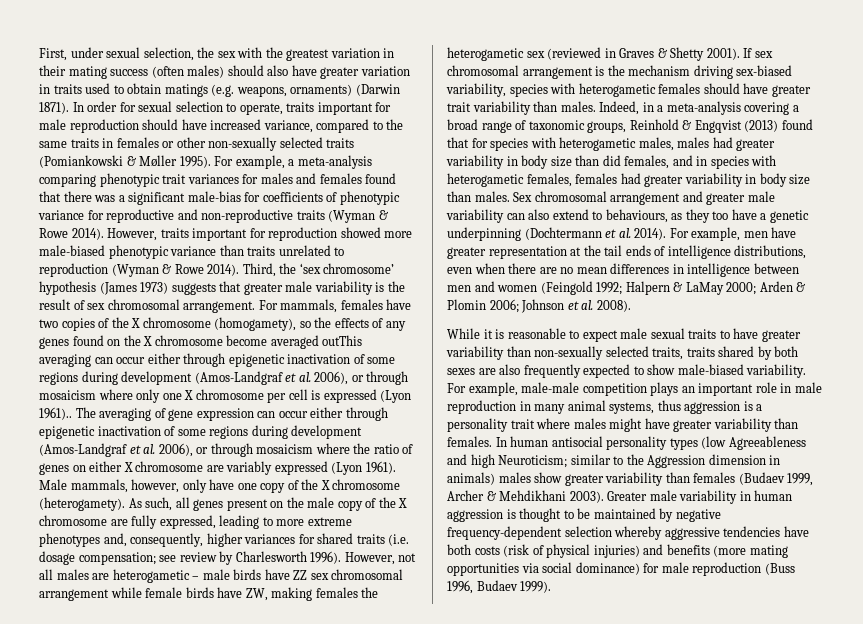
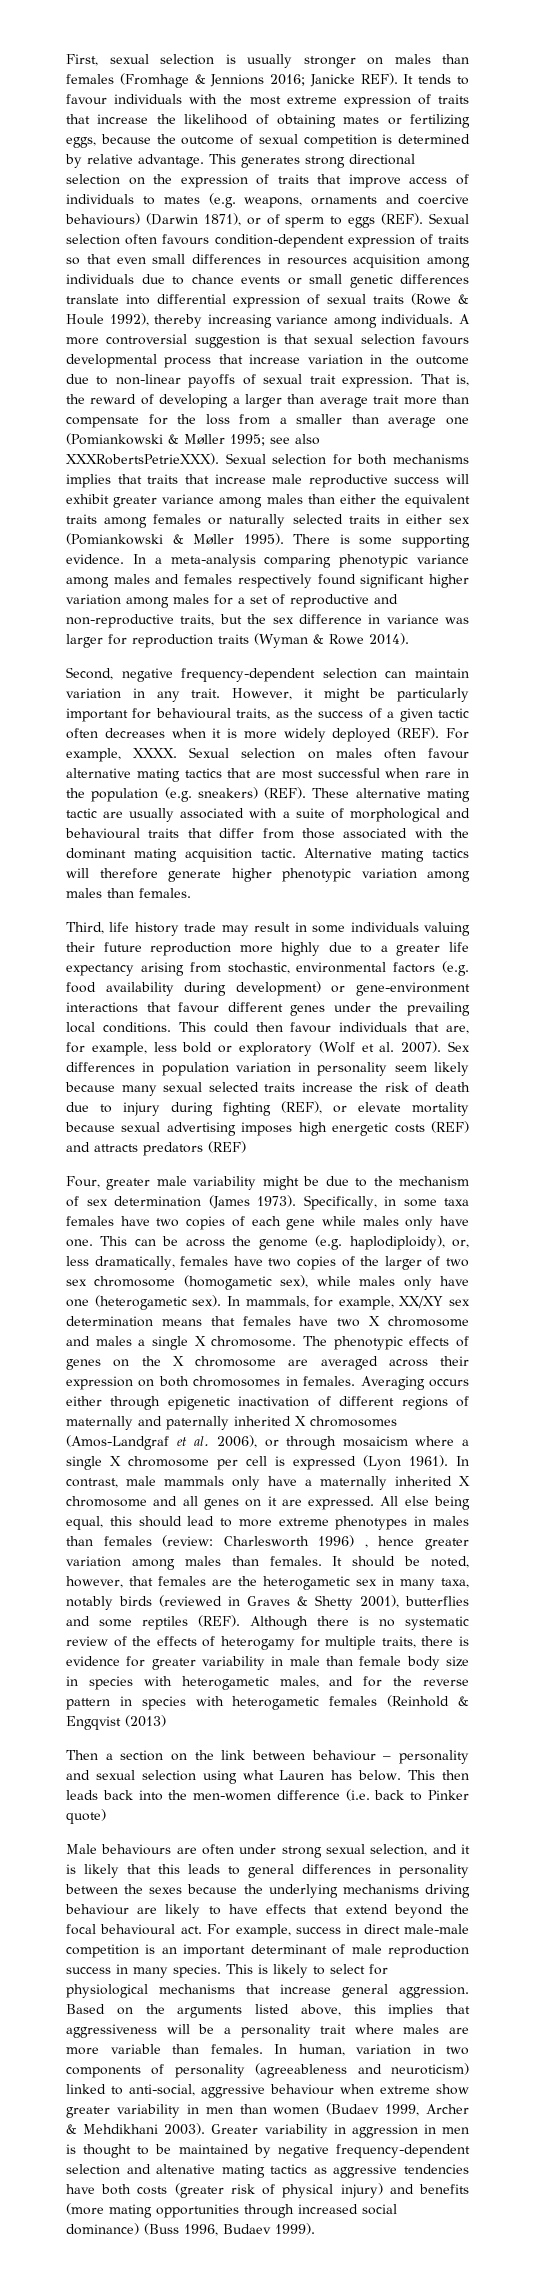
[70,47,395,61] [39,65,410,79] [39,83,400,97] [39,101,392,115] [39,119,404,133] [39,137,355,151] [39,155,372,169] [39,173,397,187] [39,191,400,205] [38,209,294,223] under sexual selection, the sex with the greatest variation in their mating success (often males) should also have greater variation in traits used to obtain matings (e.g. weapons, ornaments) (Darwin 1871). In order for sexual selection to operate, traits important for male reproduction should have increased variance, compared to the same traits in females or other non-sexually selected traits (Pomiankowski & Møller 1995). For example, a meta-analysis comparing phenotypic trait variances for males and females found that there was a significant male-bias for coefficients of phenotypic variance for reproductive and non-reproductive -> [109,54,469,68] [66,73,469,88] [66,94,469,108] [66,114,470,128] [66,134,470,148] [65,154,415,168] [66,174,469,188] [66,193,469,208] [65,213,470,228] [66,234,470,248] [66,254,470,268] [66,274,469,288] [66,293,469,308] [66,313,470,328] [66,334,469,348] [66,354,469,368] [66,374,470,388] [66,394,469,408] [66,414,469,428] [66,433,320,446] [66,453,470,465] [66,474,469,488] [66,494,470,508] [66,514,470,528] [66,533,470,548] [66,554,469,568] [66,574,469,588] [66,594,398,608] [66,614,469,628] [66,634,213,648] sexual selection is usually stronger on males than females (Fromhage & Jennions 2016; Janicke REF). It tends to favour individuals with the most extreme expression of traits that increase the likelihood of obtaining mates or fertilizing eggs, because the outcome of sexual competition is determined by relative advantage. This generates strong directional selection on the expression of traits that improve access of individuals to mates (e.g. weapons, ornaments and coercive behaviours) (Darwin 1871), or of sperm to eggs (REF). Sexual selection often favours condition-dependent expression of traits so that even small differences in resources acquisition among individuals due to chance events or small genetic differences translate into differential expression of sexual traits (Rowe & Houle 1992), thereby increasing variance among individuals. A more controversial suggestion is that sexual selection favours developmental process that increase variation in the outcome due to non-linear payoffs of sexual trait expression. That is, the reward of developing a larger than average trait more than compensate for the loss from a smaller than average one (Pomiankowski & Møller 1995; see also XXXRobertsPetrieXXX). Sexual selection for both mechanisms implies that traits that increase male reproductive success will exhibit greater variance among males than either the equivalent traits among females or naturally selected traits in either sex (Pomiankowski & Møller 1995). There is some supporting evidence. In a meta-analysis comparing phenotypic variance among males and females respectively found significant higher variation among males for a set of reproductive and non-reproductive traits, but the sex difference in variance was larger for reproduction
[107,227,413,241] [39,245,345,259] [39,263,395,277] [39,281,405,295] [39,299,338,313] However, traits important for reproduction showed more male-biased phenotypic variance than traits unrelated to reproduction (Wyman & Rowe 2014). Third, the ‘sex chromosome’ hypothesis (James 1973) suggests that greater male variability is the result of sex chromosomal arrangement. For mammals, -> [66,667,470,682] [66,688,469,702] [66,708,469,722] [66,727,469,742] [66,747,470,762] [66,768,469,782] [66,787,470,802] [66,808,470,822] [65,828,469,839] [66,848,469,862] [66,868,470,882] [66,888,191,898] [66,922,471,936] [66,942,469,956] [66,961,469,976] [66,981,470,996] [66,1002,470,1016] [66,1022,469,1034] [66,1041,471,1056] [66,1062,469,1076] [65,1082,470,1096] [66,1101,469,1116] [65,1121,469,1136] [66,1141,246,1156] [66,1176,470,1190] [66,1195,469,1210] [66,1216,469,1230] [66,1235,470,1250] [66,1256,175,1270] // Second, negative frequency-dependent selection can maintain variation in any trait. However, it might be particularly important for behavioural traits, as the success of a given tactic often decreases when it is more widely deployed (REF). For example, XXXX. Sexual selection on males often favour alternative mating tactics that are most successful when rare in the population (e.g. sneakers) (REF). These alternative mating tactic are usually associated with a suite of morphological and behavioural traits that differ from those associated with the dominant mating acquisition tactic. Alternative mating tactics will therefore generate higher phenotypic variation among males than females. // Third, life history trade may result in some individuals valuing their future reproduction more highly due to a greater life expectancy arising from stochastic, environmental factors (e.g. food availability during development) or gene-environment interactions that favour different genes under the prevailing local conditions. This could then favour individuals that are, for example, less bold or exploratory (Wolf et al. 2007). Sex differences in population variation in personality seem likely because many sexual selected traits increase the risk of death due to injury during fighting (REF), or elevate mortality because sexual advertising imposes high energetic costs (REF) and attracts predators (REF) // Four, greater male variability might be due to the mechanism of sex determination (James 1973). Specifically, in some taxa females have two copies of each gene while males only have one. This can be across the genome (e.g. haplodiploidy), or, less dramatically,
[131,317,406,331] [39,335,363,349] [39,353,396,367] [39,371,409,385] [39,389,182,403] X chromosome (homogamety), so the effects of any genes found on the X chromosome become averaged outThis averaging can occur either through epigenetic inactivation of some regions during development (Amos-Landgraf et al. 2006), or through mosaicism where only one -> [384,1256,469,1270] [66,1275,469,1290] [66,1295,470,1310] [66,1316,469,1327] [66,1336,470,1350] [66,1356,469,1370] [66,1376,469,1390] [66,1396,469,1410] [66,1416,397,1430] [66,1435,469,1450] [66,1456,102,1470] larger of two sex chromosome (homogametic sex), while males only have one (heterogametic sex). In mammals, for example, XX/XY sex determination means that females have two X chromosome and males a single X chromosome. The phenotypic effects of genes on the X chromosome are averaged across their expression on both chromosomes in females. Averaging occurs either through epigenetic inactivation of different regions of maternally and paternally inherited X chromosomes (Amos-Landgraf et al. 2006), or through mosaicism where a single
[39,407,388,421] [39,425,363,439] [39,443,414,457] [39,461,396,475] [39,479,401,493] [39,497,408,511] [39,515,352,529] [39,533,410,547] [39,551,417,565] [39,569,404,583] [39,587,379,601] [447,47,545,61] 1961).. The averaging of gene expression can occur either through epigenetic inactivation of some regions during development (Amos-Landgraf et al. 2006), or through mosaicism where the ratio of genes on either X chromosome are variably expressed (Lyon 1961). Male mammals, however, only have one copy of the X chromosome (heterogamety). As such, all genes present on the male copy of the X chromosome are fully expressed, leading to more extreme phenotypes and, consequently, higher variances for shared traits (i.e. dosage compensation; see review by Charlesworth 1996). However, not all males are heterogametic – male birds have ZZ sex chromosomal arrangement while female birds have ZW, making females the heterogametic sex -> [409,1455,469,1467] [66,1476,470,1490] [66,1496,471,1510] [66,1516,469,1530] [66,1535,469,1550] [66,1556,469,1570] [66,1576,469,1590] [66,1596,152,1610] 1961). In contrast, male mammals only have a maternally inherited X chromosome and all genes on it are expressed. All else being equal, this should lead to more extreme phenotypes in males than females (review: Charlesworth 1996) , hence greater variation among males than females. It should be noted, however, that females are the heterogametic sex in many taxa, notably birds
[706,48,773,60] [447,65,793,79] [446,83,811,97] [447,101,799,115] [447,119,813,133] [447,137,776,151] [446,155,777,169] [447,173,811,187] [447,191,775,205] [446,209,809,223] [447,227,797,241] [447,245,807,259] [447,263,799,277] [447,281,806,295] [447,299,631,313] [447,328,801,342] [446,346,799,360] [447,364,807,378] [447,382,518,396] 2001). If sex chromosomal arrangement is the mechanism driving sex-biased variability, species with heterogametic females should have greater trait variability than males. Indeed, in a meta-analysis covering a broad range of taxonomic groups, Reinhold & Engqvist (2013) found that for species with heterogametic males, males had greater variability in body size than did females, and in species with heterogametic females, females had greater variability in body size than males. Sex chromosomal arrangement and greater male variability can also extend to behaviours, as they too have a genetic underpinning (Dochtermann et al. 2014). For example, men have greater representation at the tail ends of intelligence distributions, even when there are no mean differences in intelligence between men and women (Feingold 1992; Halpern & LaMay 2000; Arden & Plomin 2006; Johnson et al. 2008). // While it is reasonable to expect male sexual traits to have greater variability than non-sexually selected traits, traits shared by both sexes are also frequently expected to show male-biased variability. For example, -> [360,1595,469,1608] [66,1615,469,1630] [66,1636,470,1650] [66,1656,469,1670] [66,1676,469,1690] [66,1695,469,1710] [66,1715,166,1730] [66,1750,469,1764] [66,1770,469,1784] [66,1789,469,1801] [66,1809,106,1824] [66,1844,470,1858] [66,1864,469,1878] [65,1884,470,1898] [65,1904,470,1918] [66,1924,400,1938] 2001), butterflies and some reptiles (REF). Although there is no systematic review of the effects of heterogamy for multiple traits, there is evidence for greater variability in male than female body size in species with heterogametic males, and for the reverse pattern in species with heterogametic females (Reinhold & Engqvist (2013) // Then a section on the link between behaviour – personality and sexual selection using what Lauren has below. This then leads back into the men-women difference (i.e. back to Pinker quote) // Male behaviours are often under strong sexual selection, and it is likely that this leads to general differences in personality between the sexes because the underlying mechanisms driving behaviour are likely to have effects that extend beyond the focal behavioural act. For example, success in direct
[650,382,679,396] plays -> [145,1944,156,1954] is
[755,382,822,393] [447,400,753,414] role in male reproduction in many animal systems, thus aggression is -> [250,1944,469,1958] [66,1964,388,1978] [66,1984,469,1998] [66,2004,470,2018] [66,2024,215,2038] determinant of male reproduction success in many species. This is likely to select for physiological mechanisms that increase general aggression. Based on the arguments listed above, this implies that aggressiveness will be
[609,418,799,432] [447,436,806,450] [447,454,781,468] [447,472,736,486] might have greater variability than females. In human antisocial personality types (low Agreeableness and high Neuroticism; similar to the Aggression dimension in animals) males show greater variability than females -> [449,2027,469,2034] [66,2044,469,2056] [66,2063,469,2078] [66,2084,469,2098] [66,2104,320,2118] are more variable than females. In human, variation in two components of personality (agreeableness and neuroticism) linked to anti-social, aggressive behaviour when extreme show greater variability in men than women
[649,490,793,504] [447,509,503,522] male variability in human aggression -> [264,2124,469,2138] variability in aggression in men
[614,526,663,540] whereby -> [126,2164,327,2178] and altenative mating tactics as
[503,544,530,557] (risk -> [174,2183,255,2198] (greater risk
[593,545,640,558] injuries) -> [340,2183,383,2198] injury)
[521,562,762,576] via social dominance) for male reproduction -> [244,2204,397,2218] [66,2223,139,2235] through increased social dominance)

